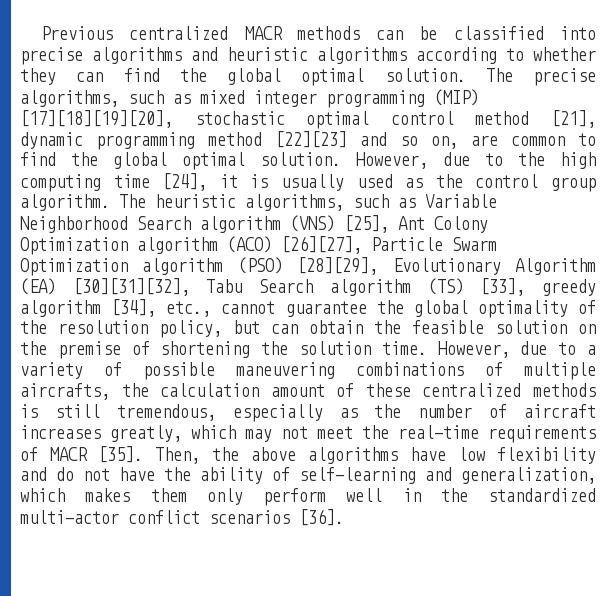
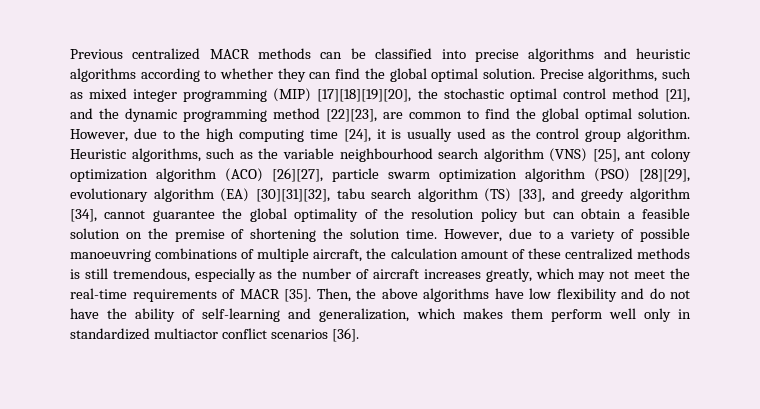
[485,68,596,86] The precise -> [539,69,584,79] Precise
(173, 119) none -> [417,88,438,99] the
(597, 119) none -> [70,108,119,119] and the
[275,131,458,149] [22][23] and so on, -> [326,109,377,122] [22][23],
[119,194,497,211] [20,215,488,233] [20,236,497,255] [20,257,596,276] [20,278,314,296] The heuristic algorithms, such as Variable Neighborhood Search algorithm (VNS) [25], Ant Colony Optimization algorithm (ACO) [26][27], Particle Swarm Optimization algorithm (PSO) [28][29], Evolutionary Algorithm (EA) [30][31][32], Tabu Search -> [70,148,692,162] [70,168,690,182] [70,188,413,202] Heuristic algorithms, such as the variable neighbourhood search algorithm (VNS) [25], ant colony optimization algorithm (ACO) [26][27], particle swarm optimization algorithm (PSO) [28][29], evolutionary algorithm (EA) [30][31][32], tabu search
(526, 287) none -> [551,188,575,199] and
[166,301,212,317] etc., -> (97, 215) none
[159,320,222,338] policy, -> [480,208,518,222] policy
[374,320,401,334] the -> [627,212,635,219] a
[236,362,335,379] maneuvering -> [70,249,151,262] manoeuvring
[20,383,110,400] aircrafts, -> [313,249,363,262] aircraft,
[206,488,243,505] only -> (543, 313) none
[402,488,596,502] [20,510,119,524] in the standardized multi-actor -> [643,308,692,322] [70,328,218,340] only in standardized multiactor

